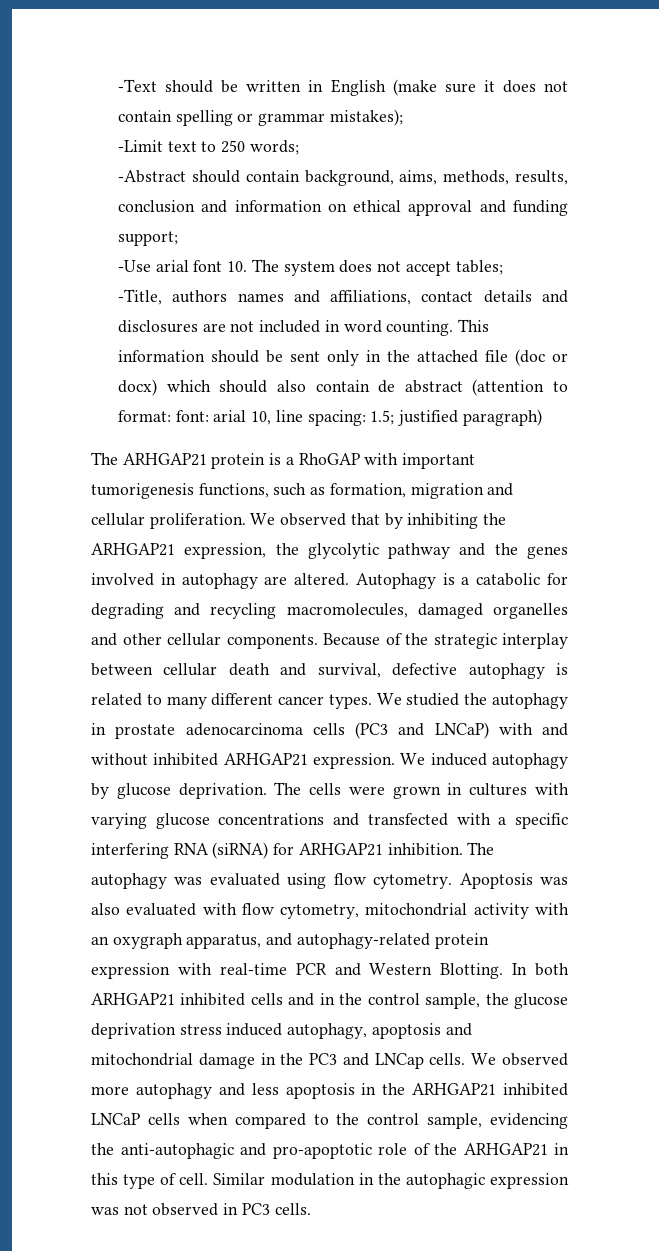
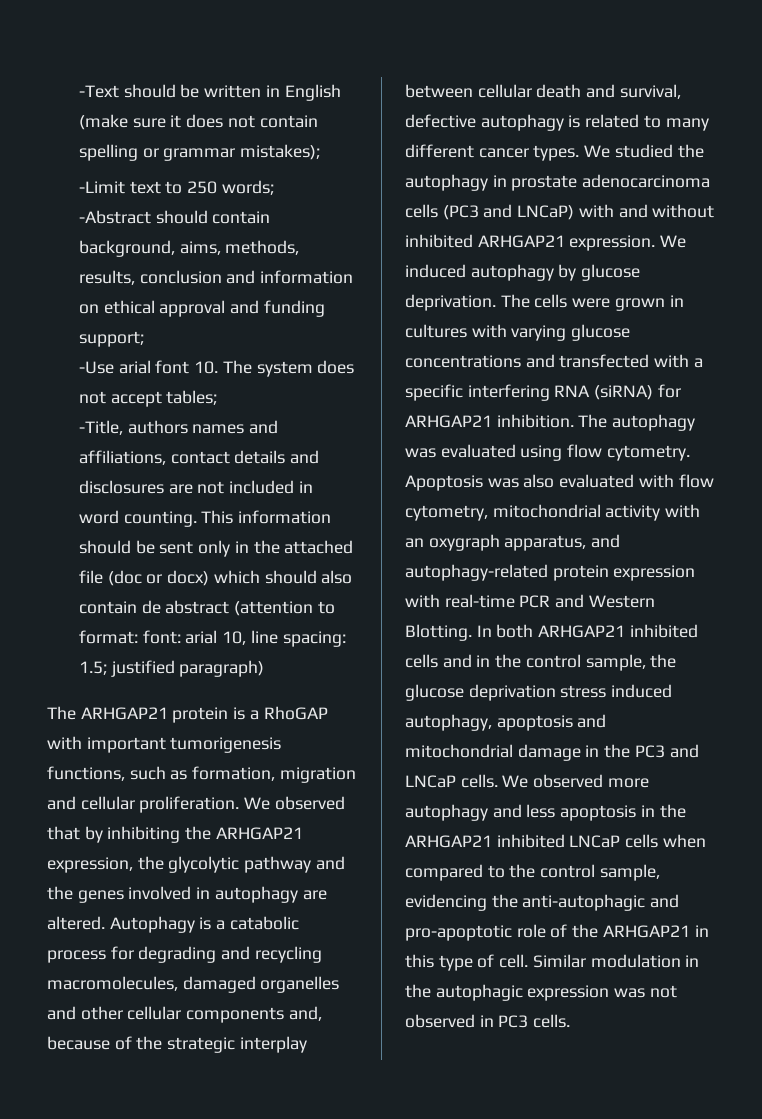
(541, 579) none -> [47,950,106,963] process
[226,633,380,649] components. Because -> [186,1006,322,1023] [47,1036,110,1050] components and, because
[374,1053,424,1069] LNCap -> [405,775,456,788] LNCaP

